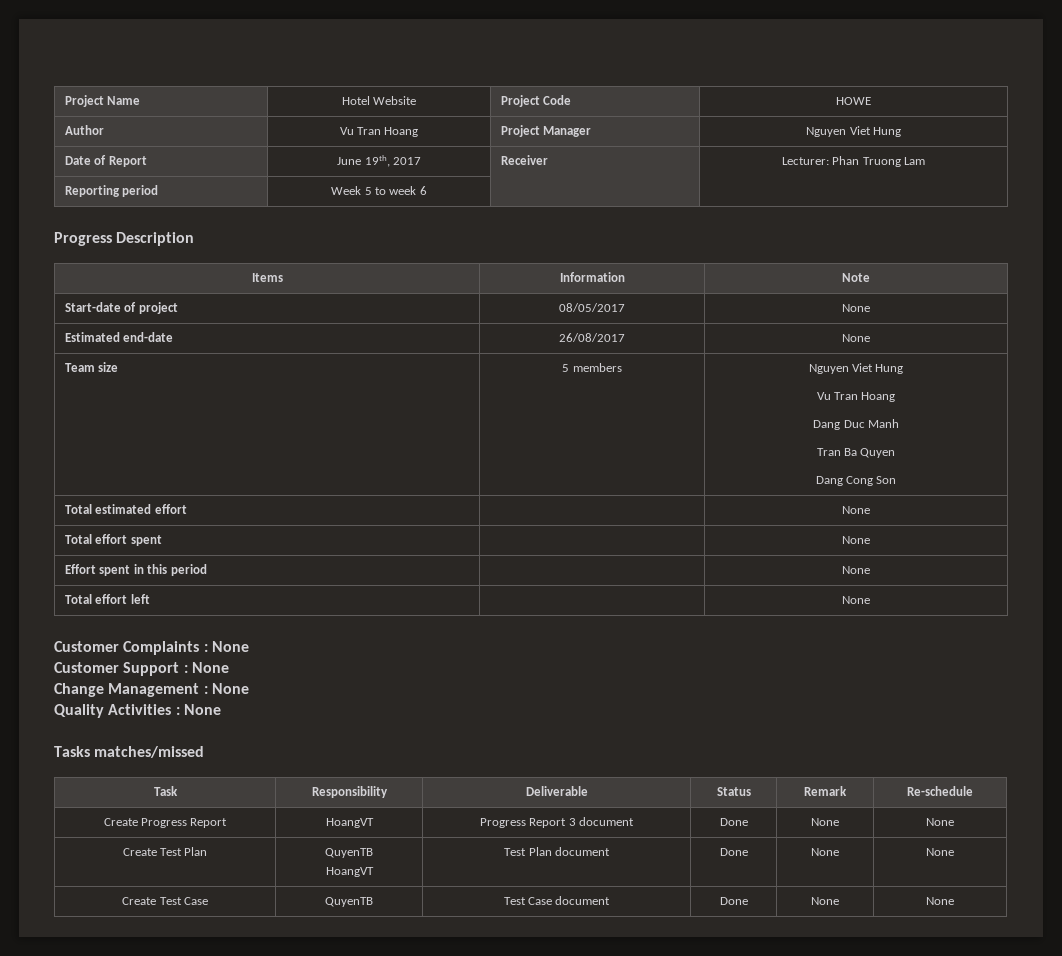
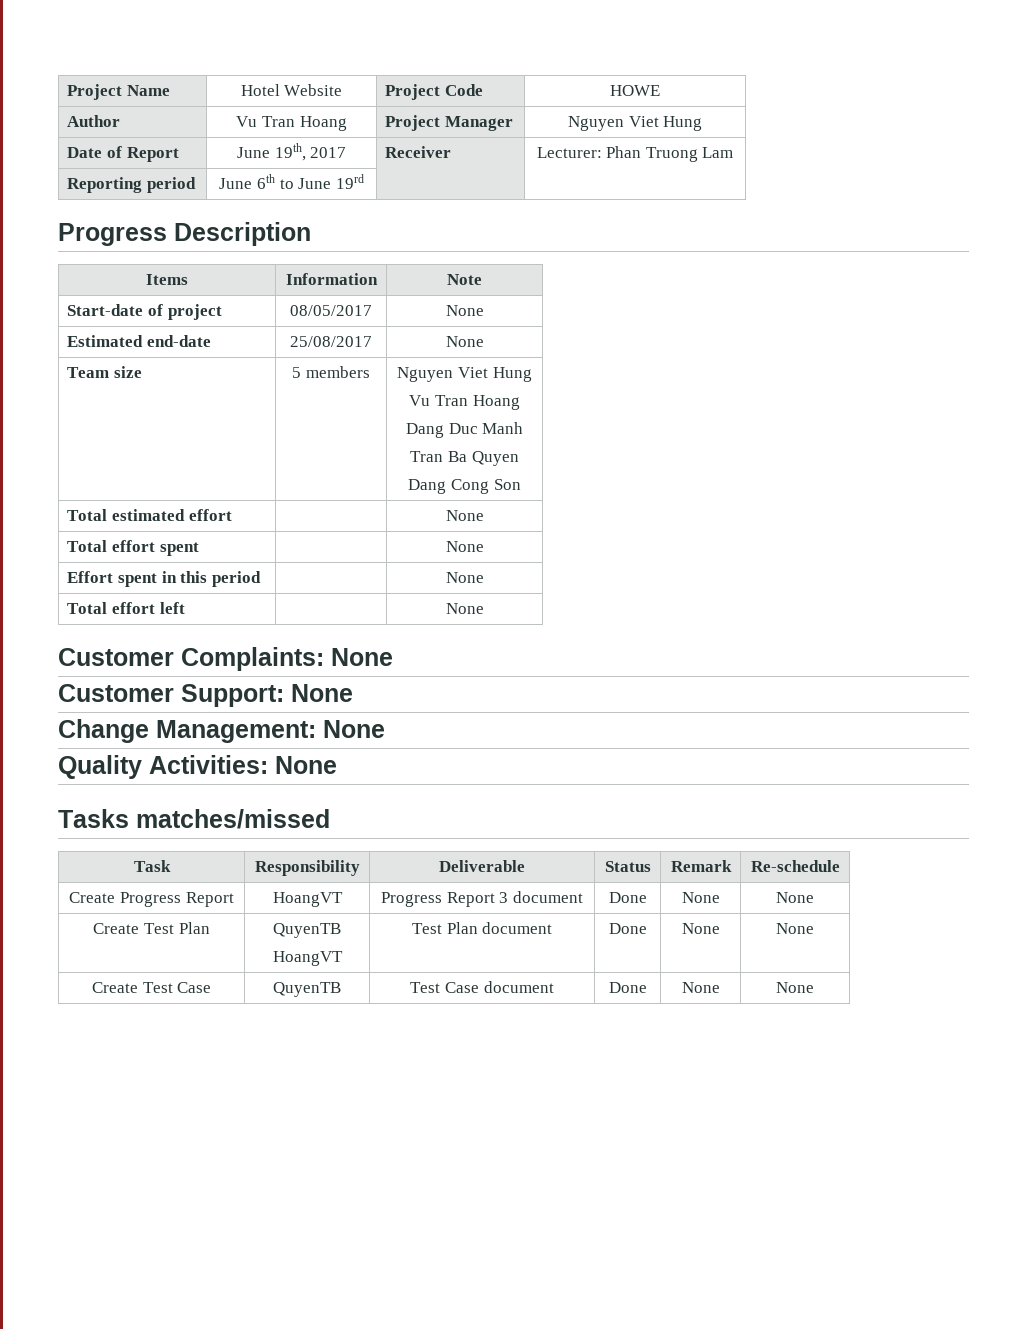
[331,186,427,195] Week 5 to week 6 -> [219,174,364,189] June 6th to June 19rd
[559,333,625,342] 26/08/2017 -> [290,336,372,347] 25/08/2017
[123,641,249,655] [54,662,188,676] Complaints : None // Customer Support : -> [181,647,393,671] [58,684,284,707] Complaints: None // Customer Support:
[108,683,208,697] Management : -> [156,720,316,743] Management:
[108,704,180,715] Activities : -> [149,755,268,774] Activities:

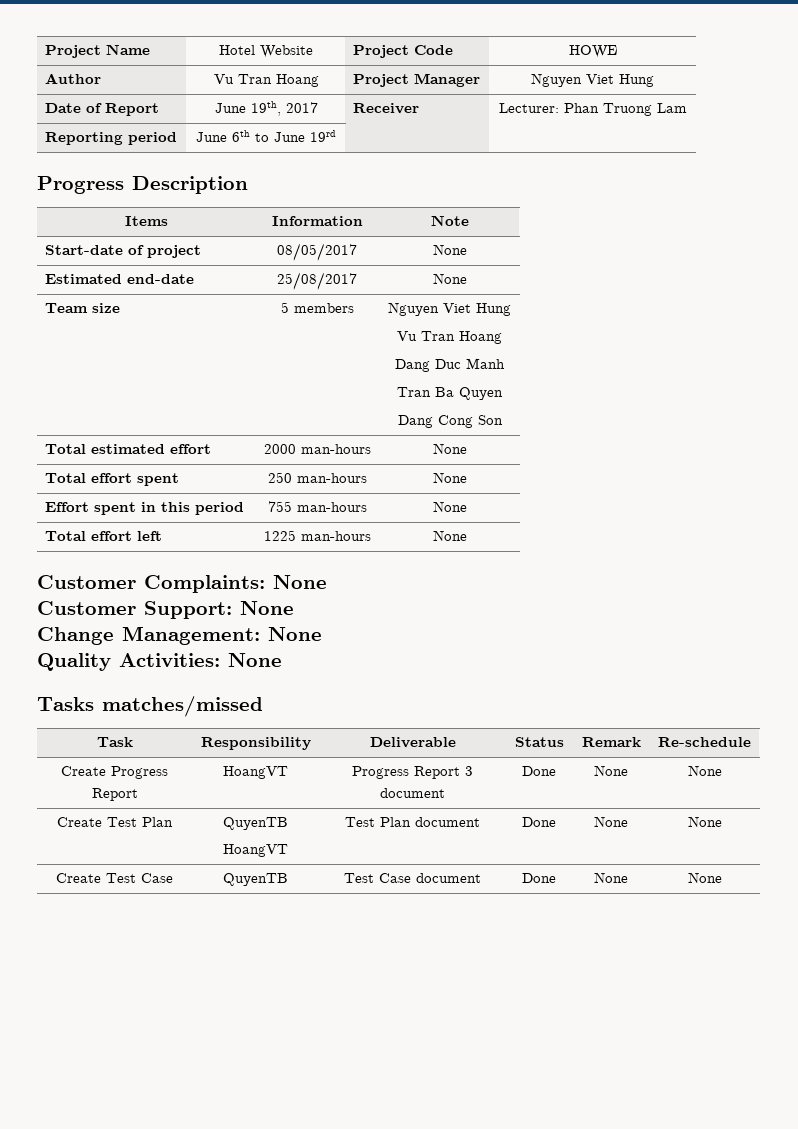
(232, 515) none -> [263,444,371,454] 2000 man-hours
(199, 549) none -> [267,472,367,483] 250 man-hours
(261, 579) none -> [267,501,367,512] 755 man-hours
(185, 608) none -> [263,530,371,541] 1225 man-hours

